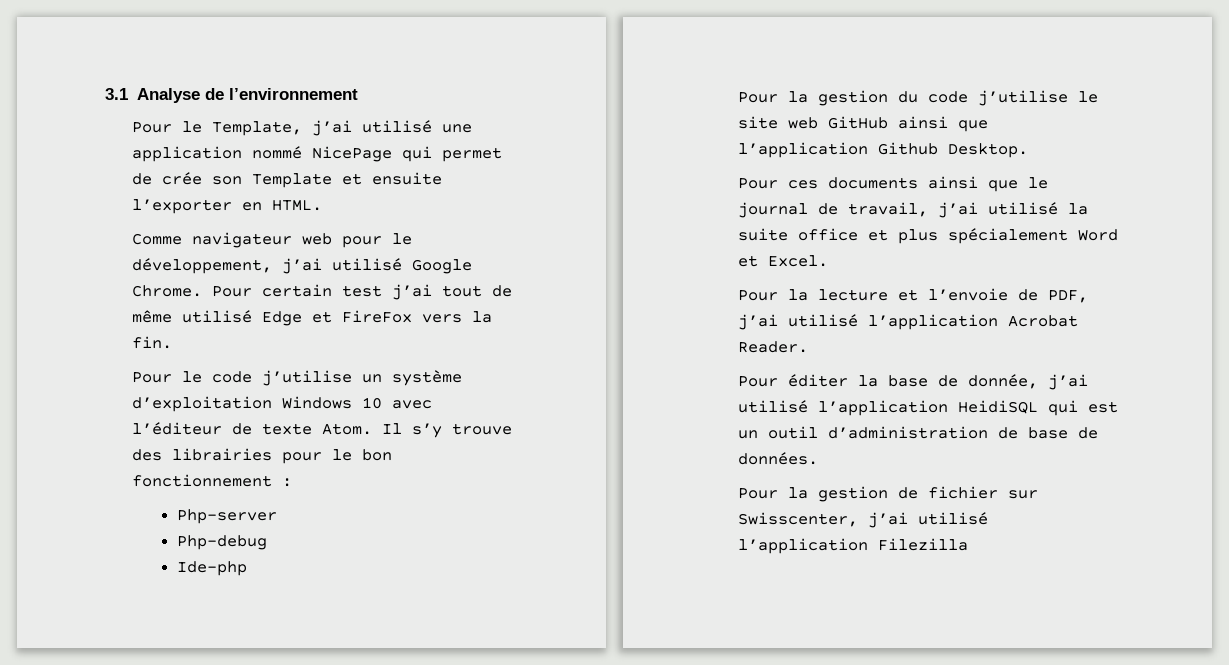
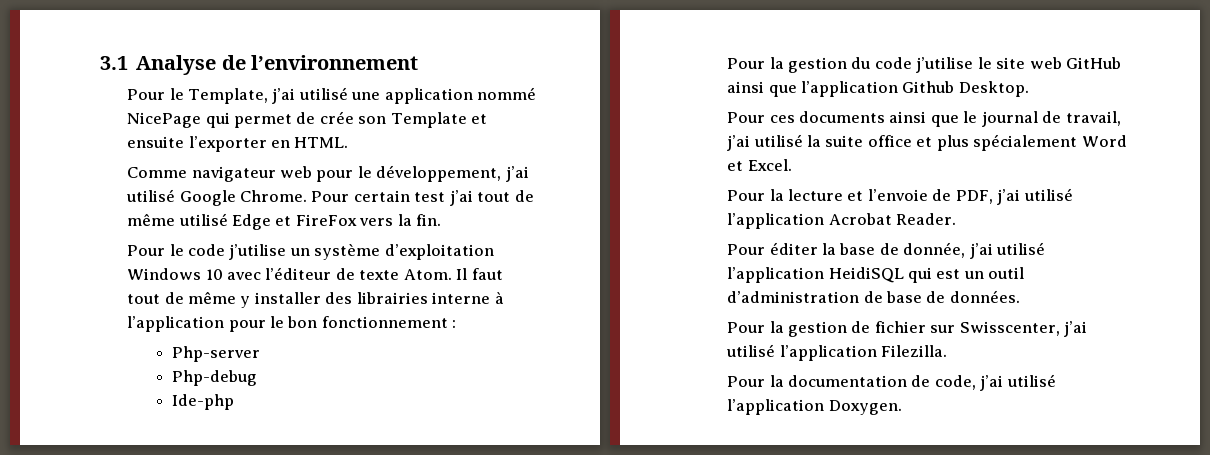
[411,423,512,438] [131,448,272,461] s’y trouve des librairies -> [471,268,503,280] [127,291,504,308] [127,316,225,332] faut tout de même y installer des librairies interne à l’application
[877,538,968,551] Filezilla -> [881,345,948,357] [727,374,1056,391] [727,399,902,415] Filezilla. // Pour la documentation de code, j’ai utilisé l’application Doxygen.

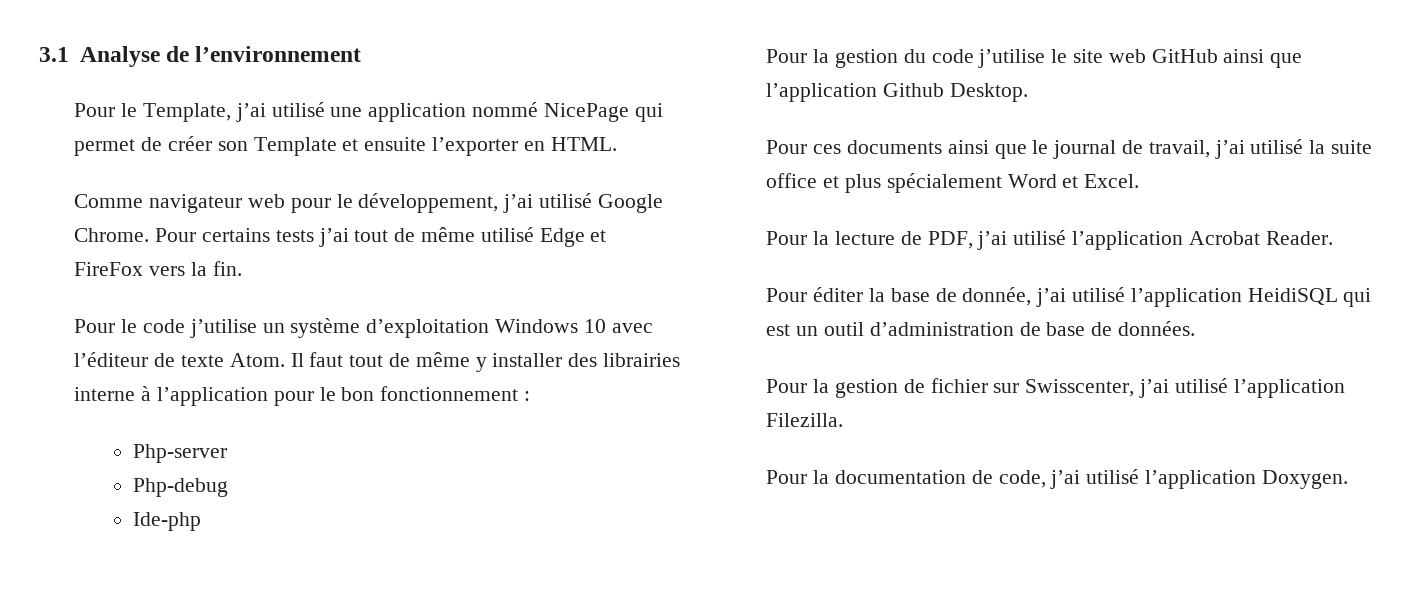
[319,111,354,124] crée -> [167,136,212,151] créer
[353,190,446,202] certain test -> [201,228,314,242] certains tests
[847,189,928,201] et l’envoie -> (895, 238) none

